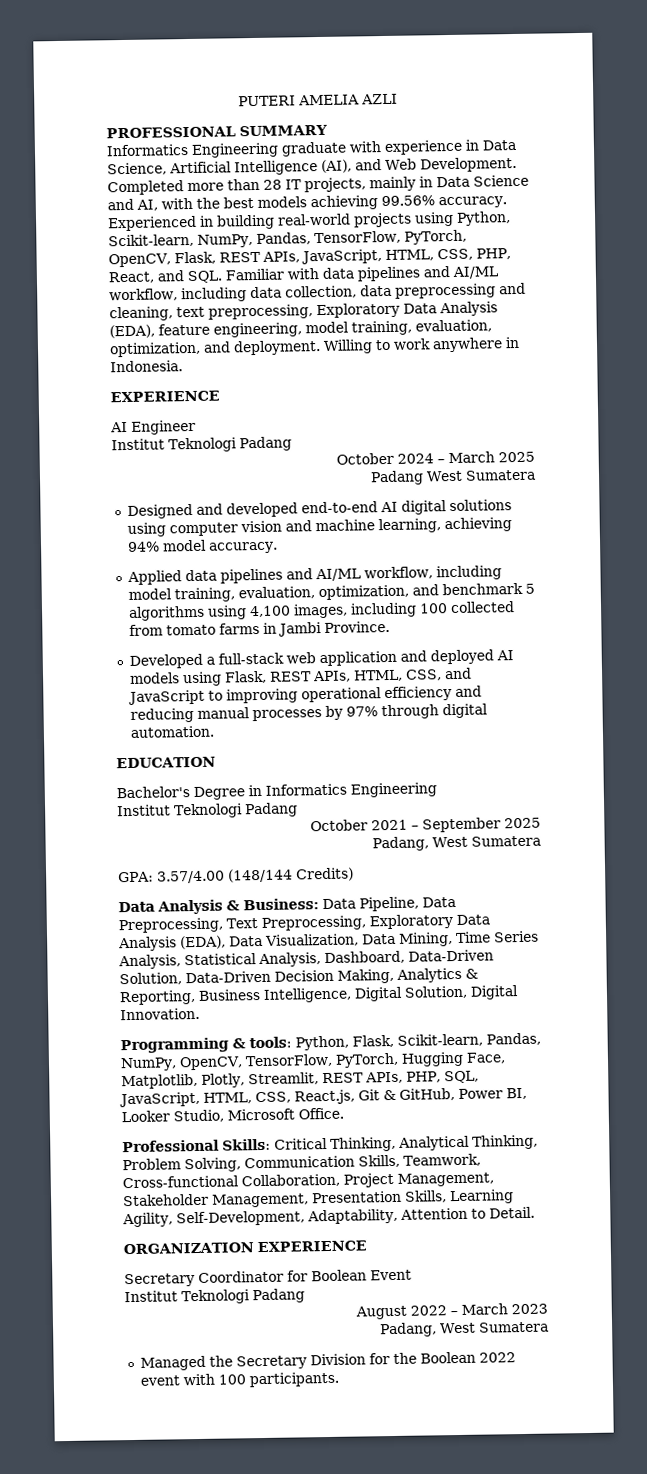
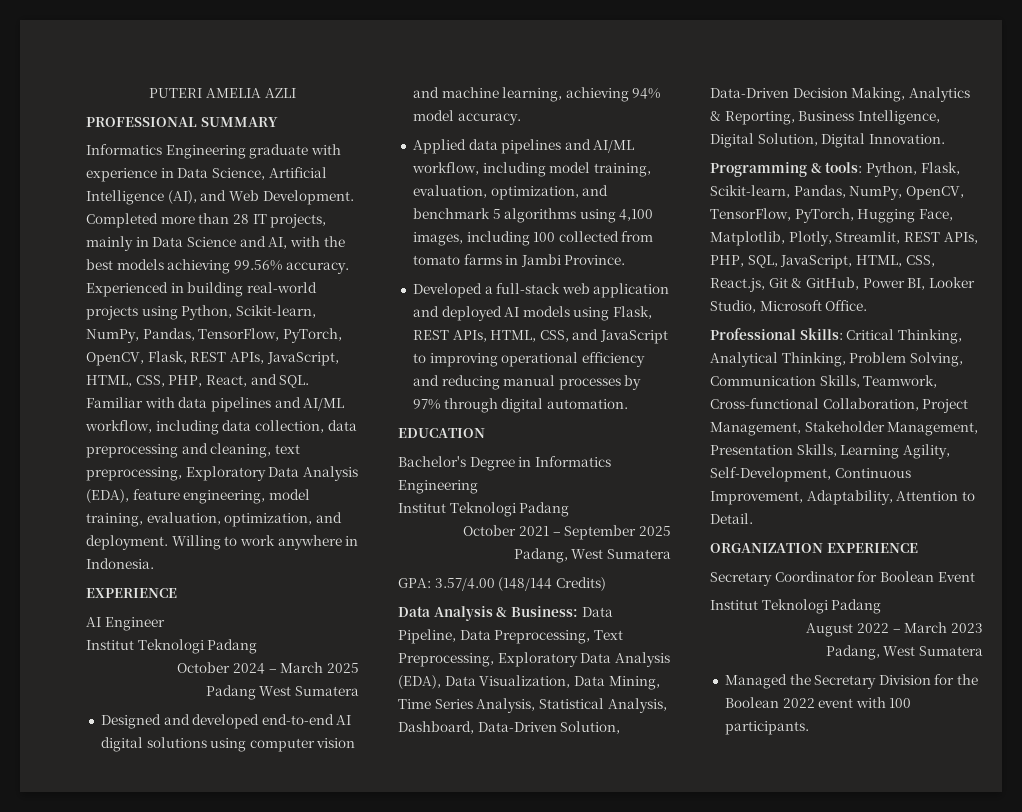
(305, 1218) none -> [834,468,911,478] [710,491,803,505] Continuous Improvement,

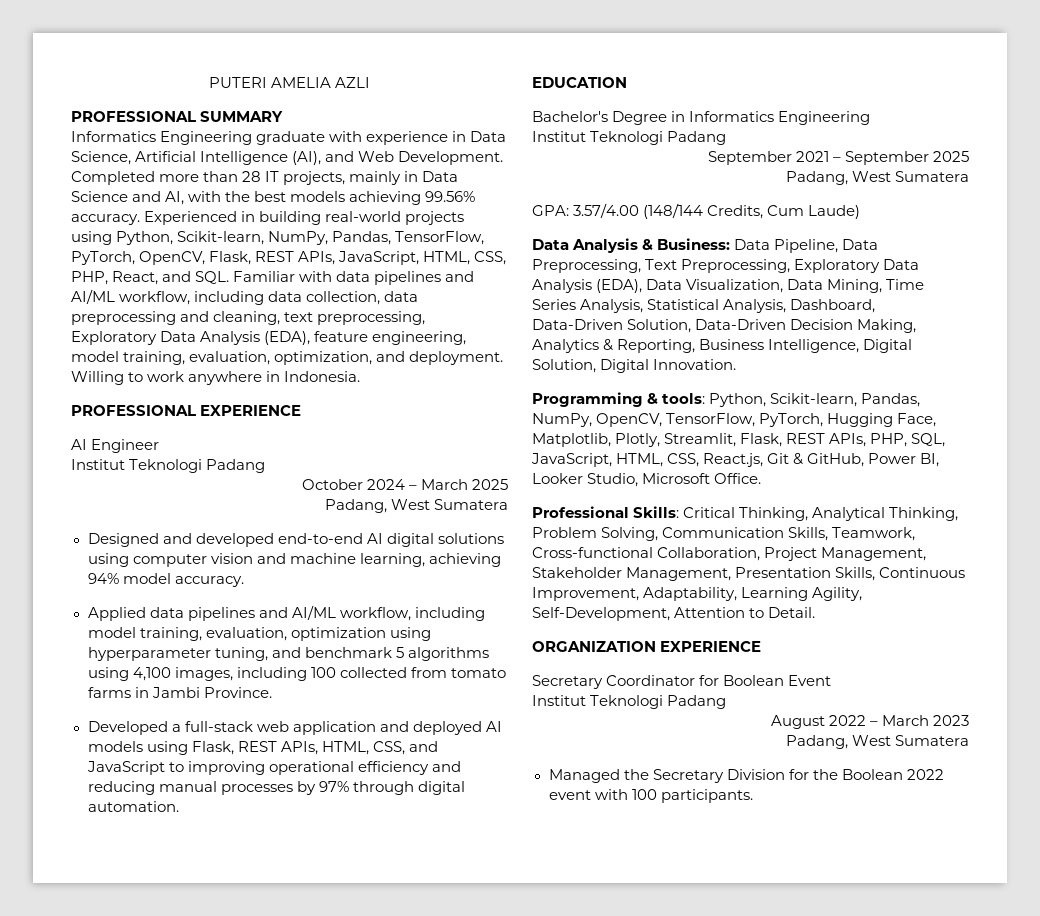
(154, 563) none -> [71,405,196,416] PROFESSIONAL
[205,685,256,700] Padang -> [324,499,387,513] Padang,
[490,186,579,200] optimization, -> [290,627,431,641] [87,647,268,661] optimization using hyperparameter tuning,
[463,525,517,536] October -> [707,151,792,165] September
[555,577,606,591] Credits) -> [707,205,861,219] Credits, Cum Laude)
[920,162,960,175] Flask, -> (767, 400) none
(901, 237) none -> [740,433,783,447] Flask,
[840,444,950,459] [710,467,911,482] [710,490,893,505] Learning Agility, Self-Development, Continuous Improvement, Adaptability, -> [879,567,966,578] [532,587,863,601] [532,607,670,621] Continuous Improvement, Adaptability, Learning Agility, Self-Development,

